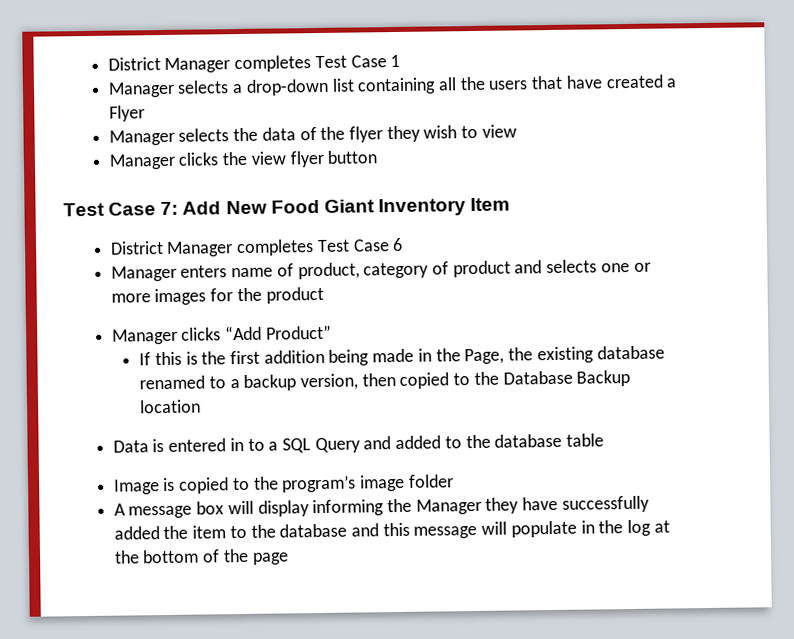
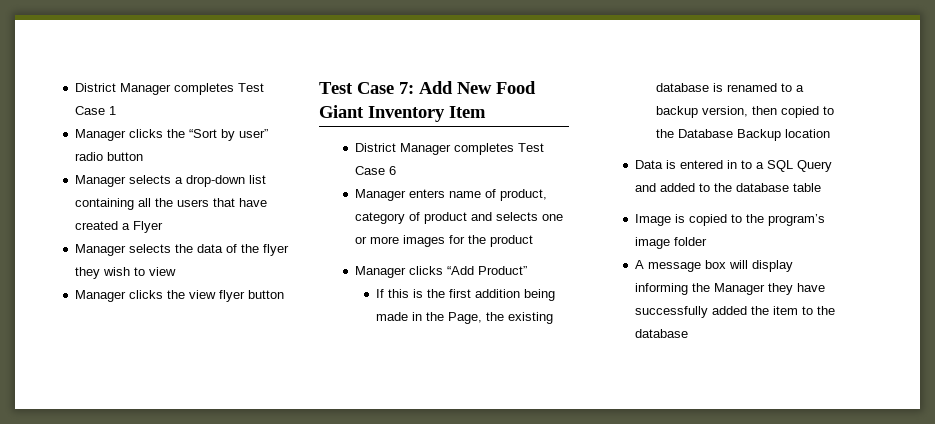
(401, 61) none -> [74,129,268,141] [74,152,143,161] // Manager clicks the “Sort by user” radio button
(665, 352) none -> [713,83,724,92] is
[351,519,670,539] [113,548,289,565] and this message will populate in the log at the bottom of the page -> (688, 333) none

